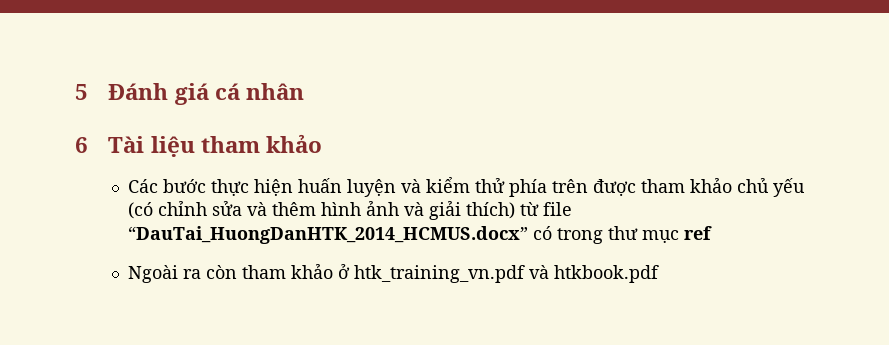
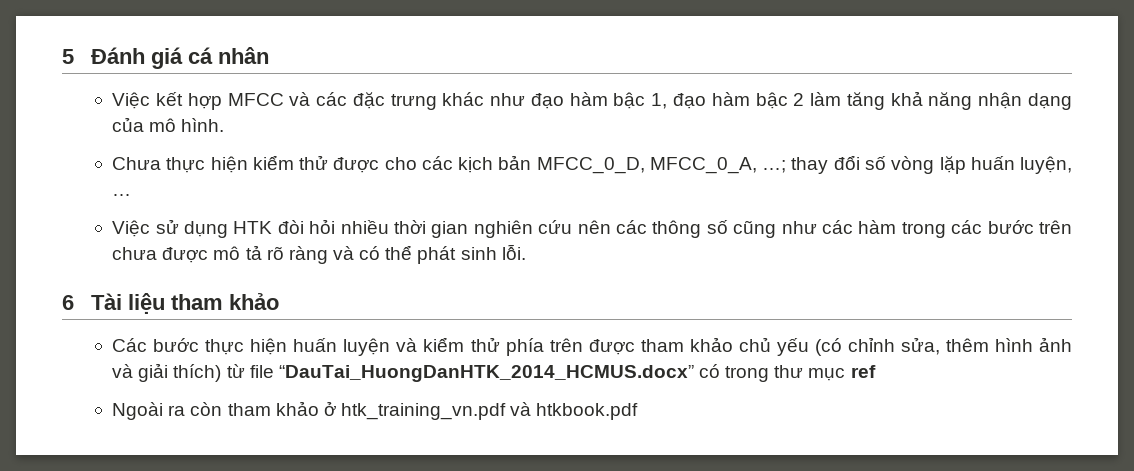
(304, 91) none -> [112,91,1073,110] [112,117,225,132] [112,155,1073,174] [112,194,132,196] [112,219,1072,238] [112,244,526,264] // Việc kết hợp MFCC và các đặc trưng khác như đạo hàm bậc 1, đạo hàm bậc 2 làm tăng khả năng nhận dạng của mô hình. // Chưa thực hiện kiểm thử được cho các kịch bản MFCC_0_D, MFCC_0_A, …; thay đổi số vòng lặp huấn luyện, … // Việc sử dụng HTK đòi hỏi nhiều thời gian nghiên cứu nên các thông số cũng như các hàm trong các bước trên chưa được mô tả rõ ràng và có thể phát sinh lỗi.
[212,201,268,216] sửa và -> [900,337,940,355] sửa,

